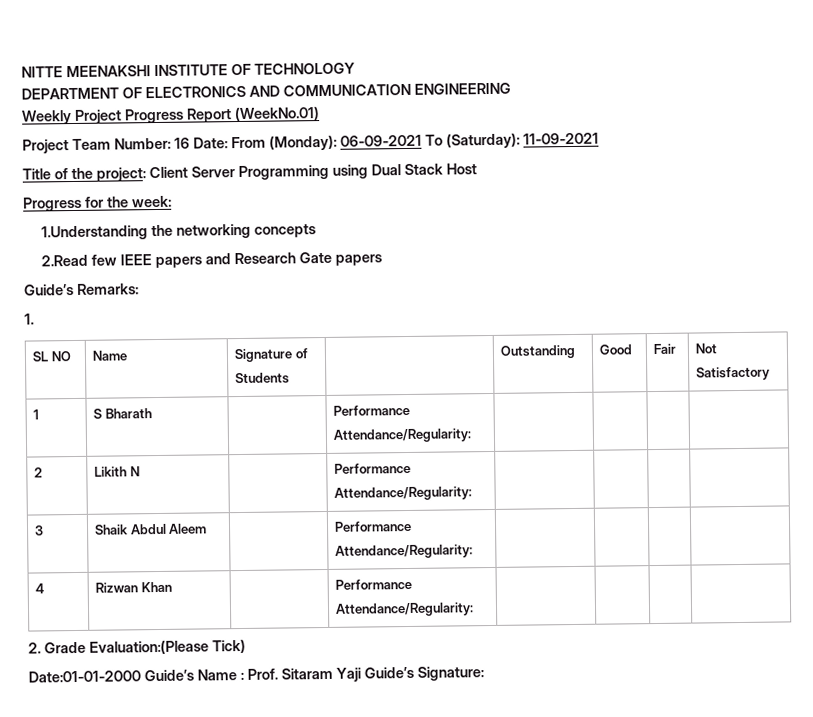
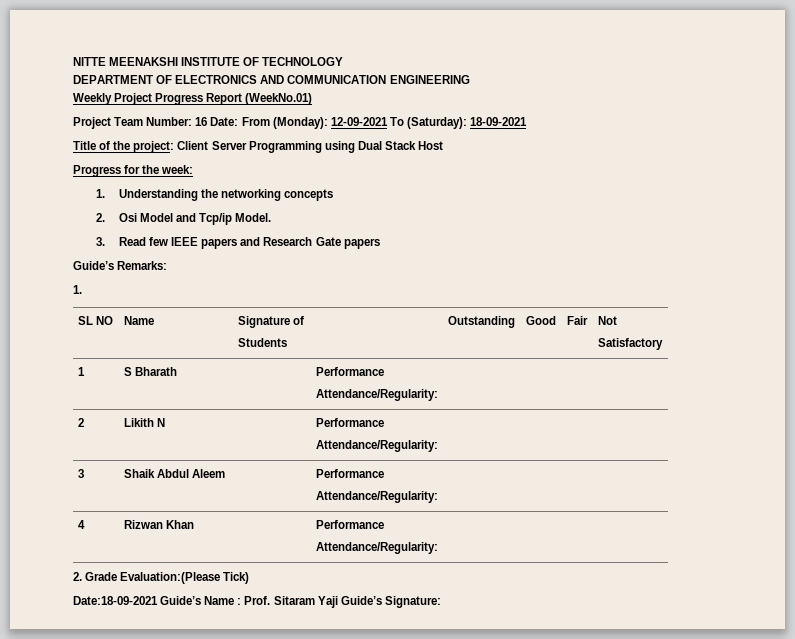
[340,134,422,147] 06-09-2021 -> [330,117,388,126] 12-09-2021
[523,132,599,145] 11-09-2021 -> [470,117,528,126] 18-09-2021
[40,225,148,241] 1.Understanding -> [95,189,198,201] 1. Understanding
[40,254,88,267] 2.Read -> [95,213,272,225] [95,237,146,246] 2. Osi Model and Tcp/ip Model. // 3. Read
[28,670,141,683] Date:01-01-2000 -> [73,596,158,605] Date:18-09-2021

